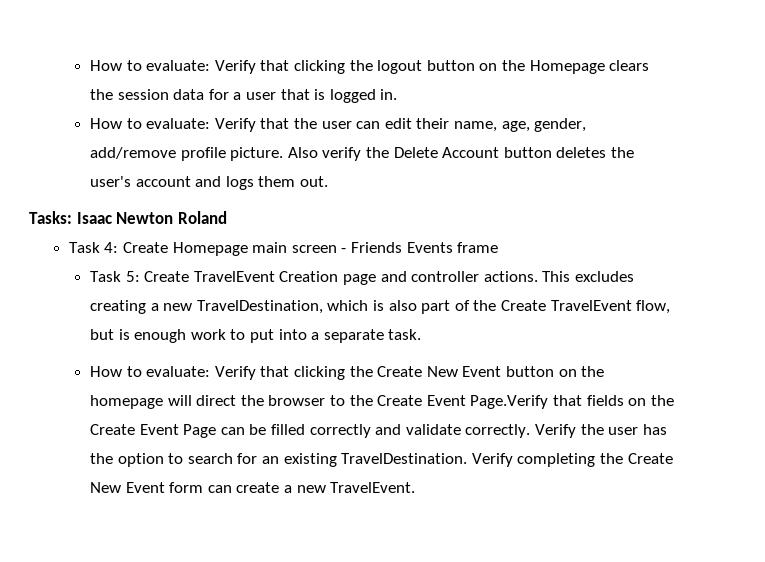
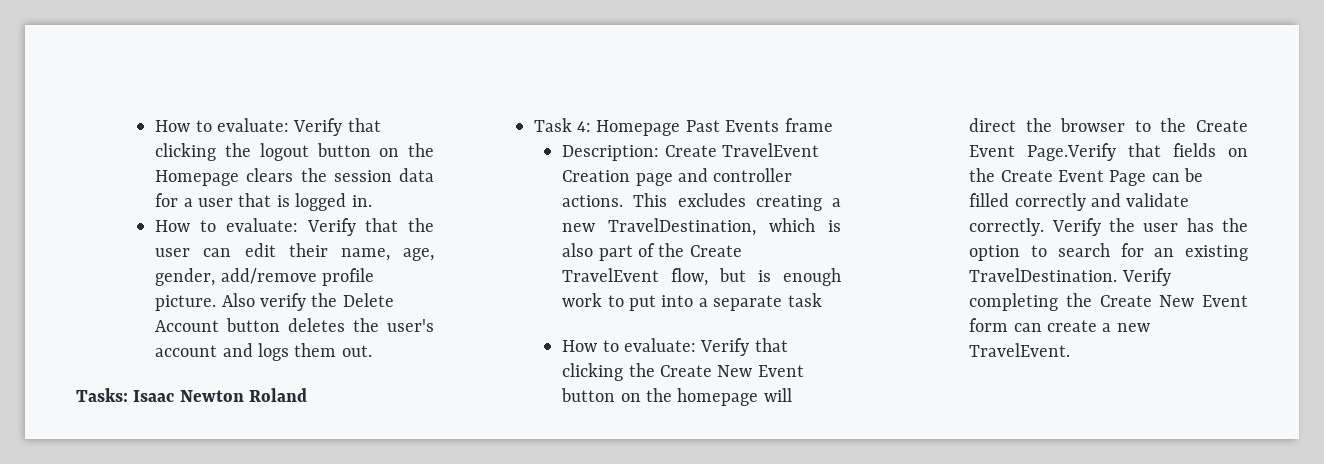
[123,242,403,256] Create Homepage main screen - Friends -> [596,120,720,136] Homepage Past
[90,271,140,282] Task 5: -> [562,145,660,161] Description:
[388,329,422,340] task. -> [787,293,822,307] task

